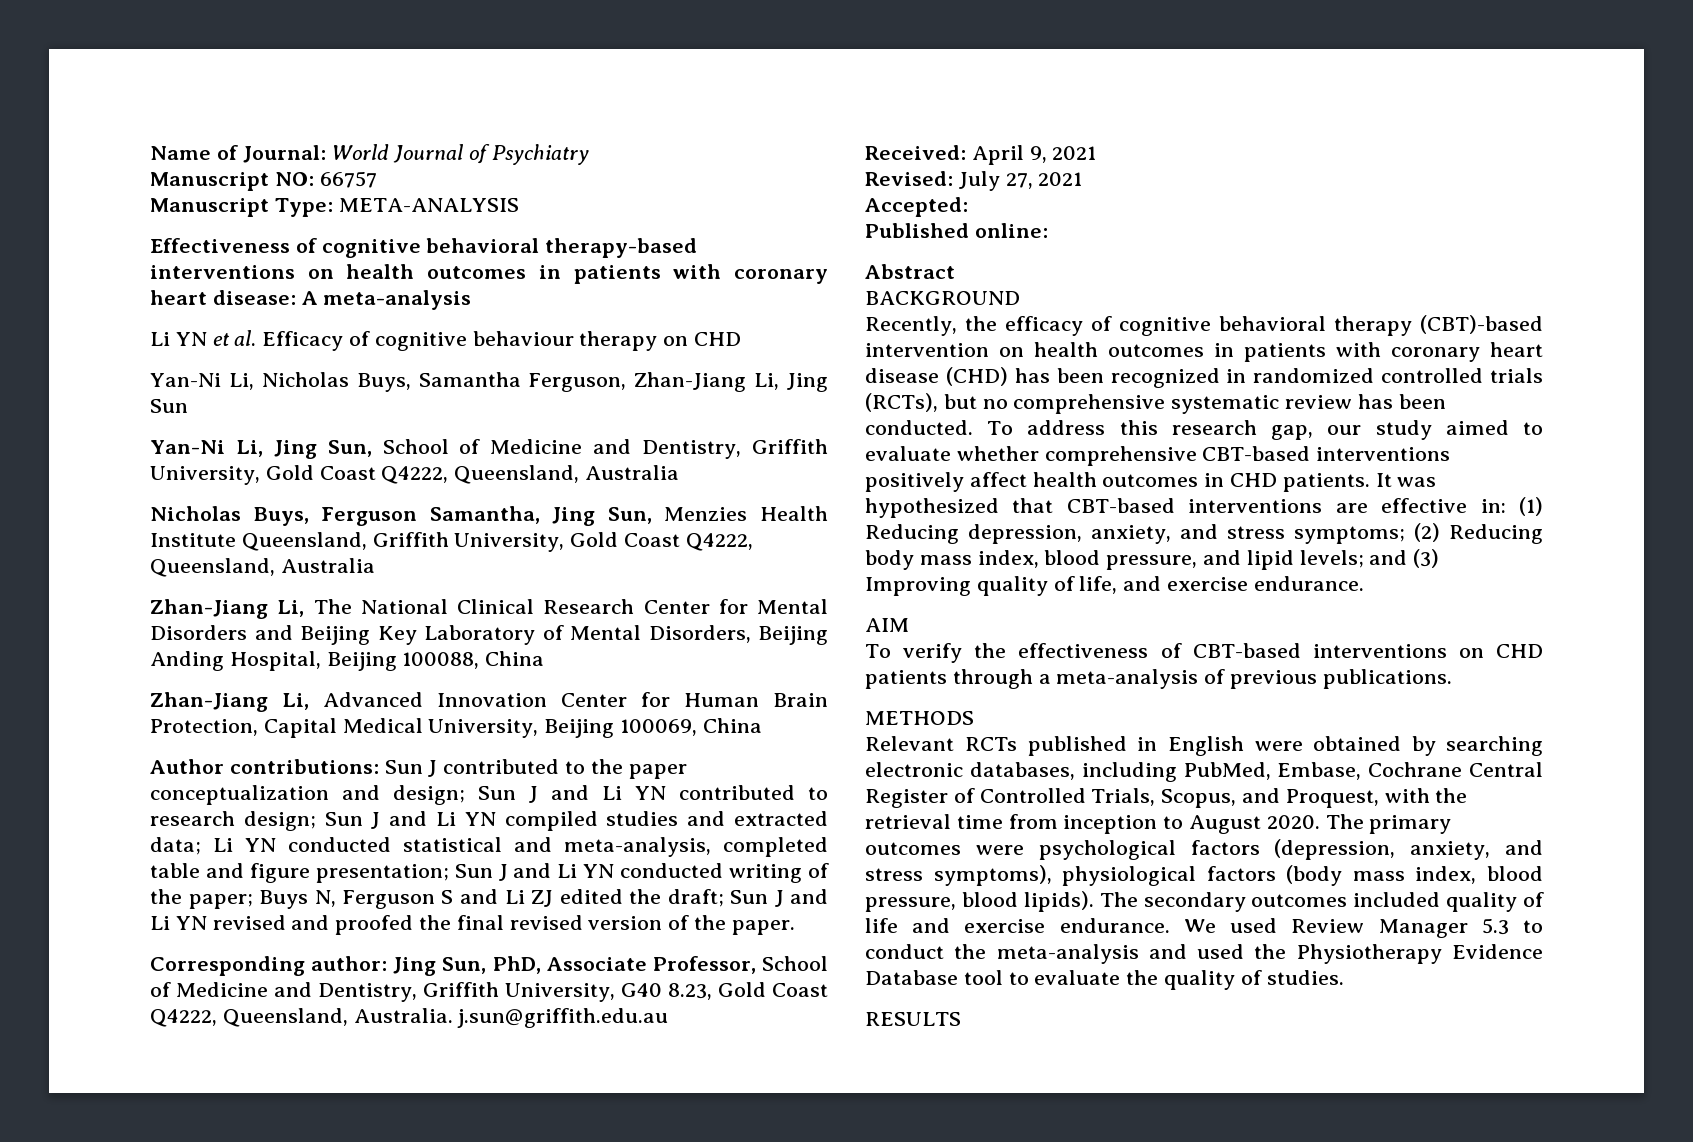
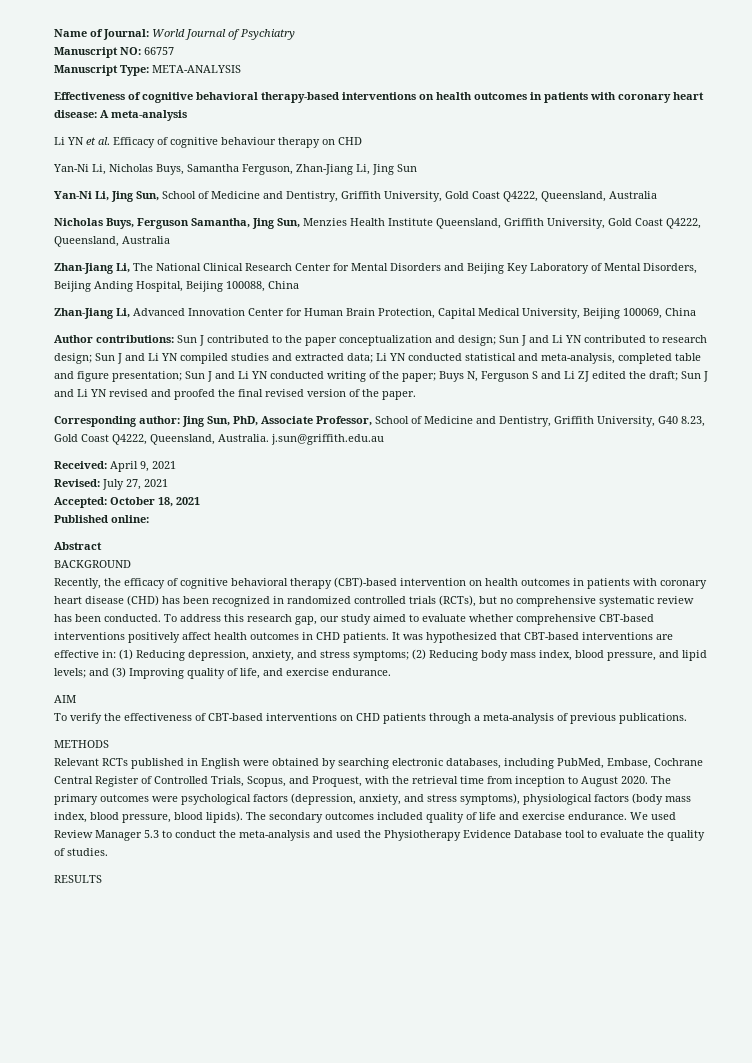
(968, 207) none -> [110,497,200,507] October 18, 2021

